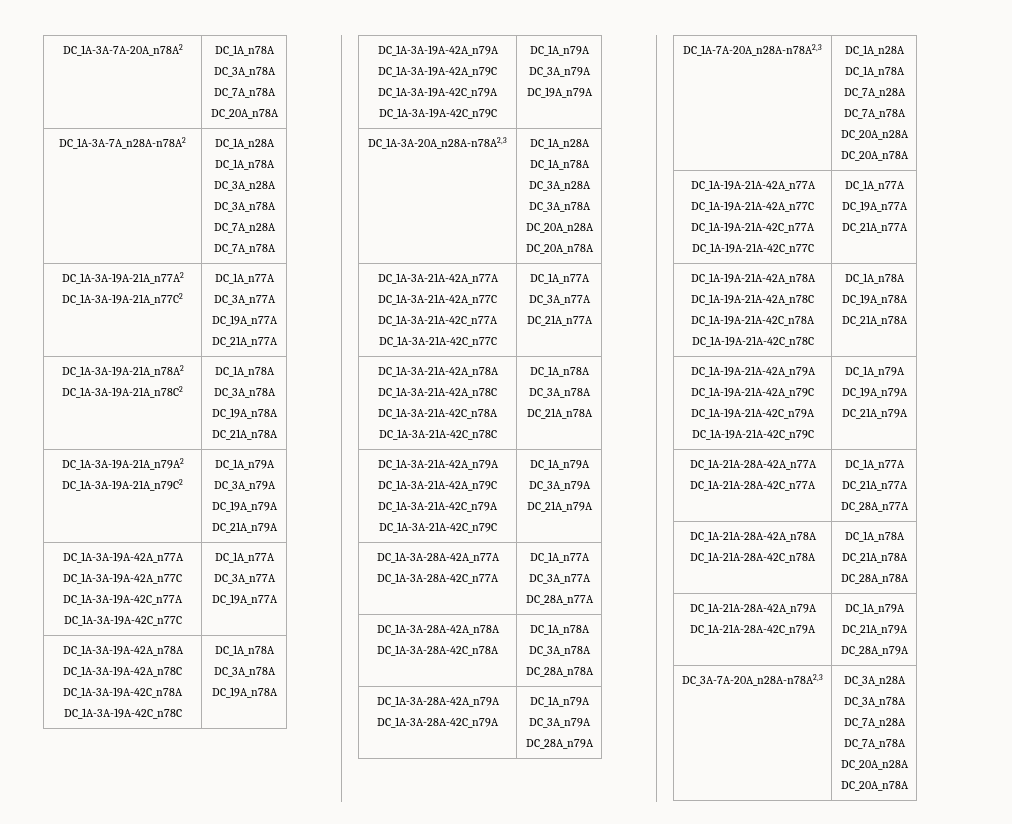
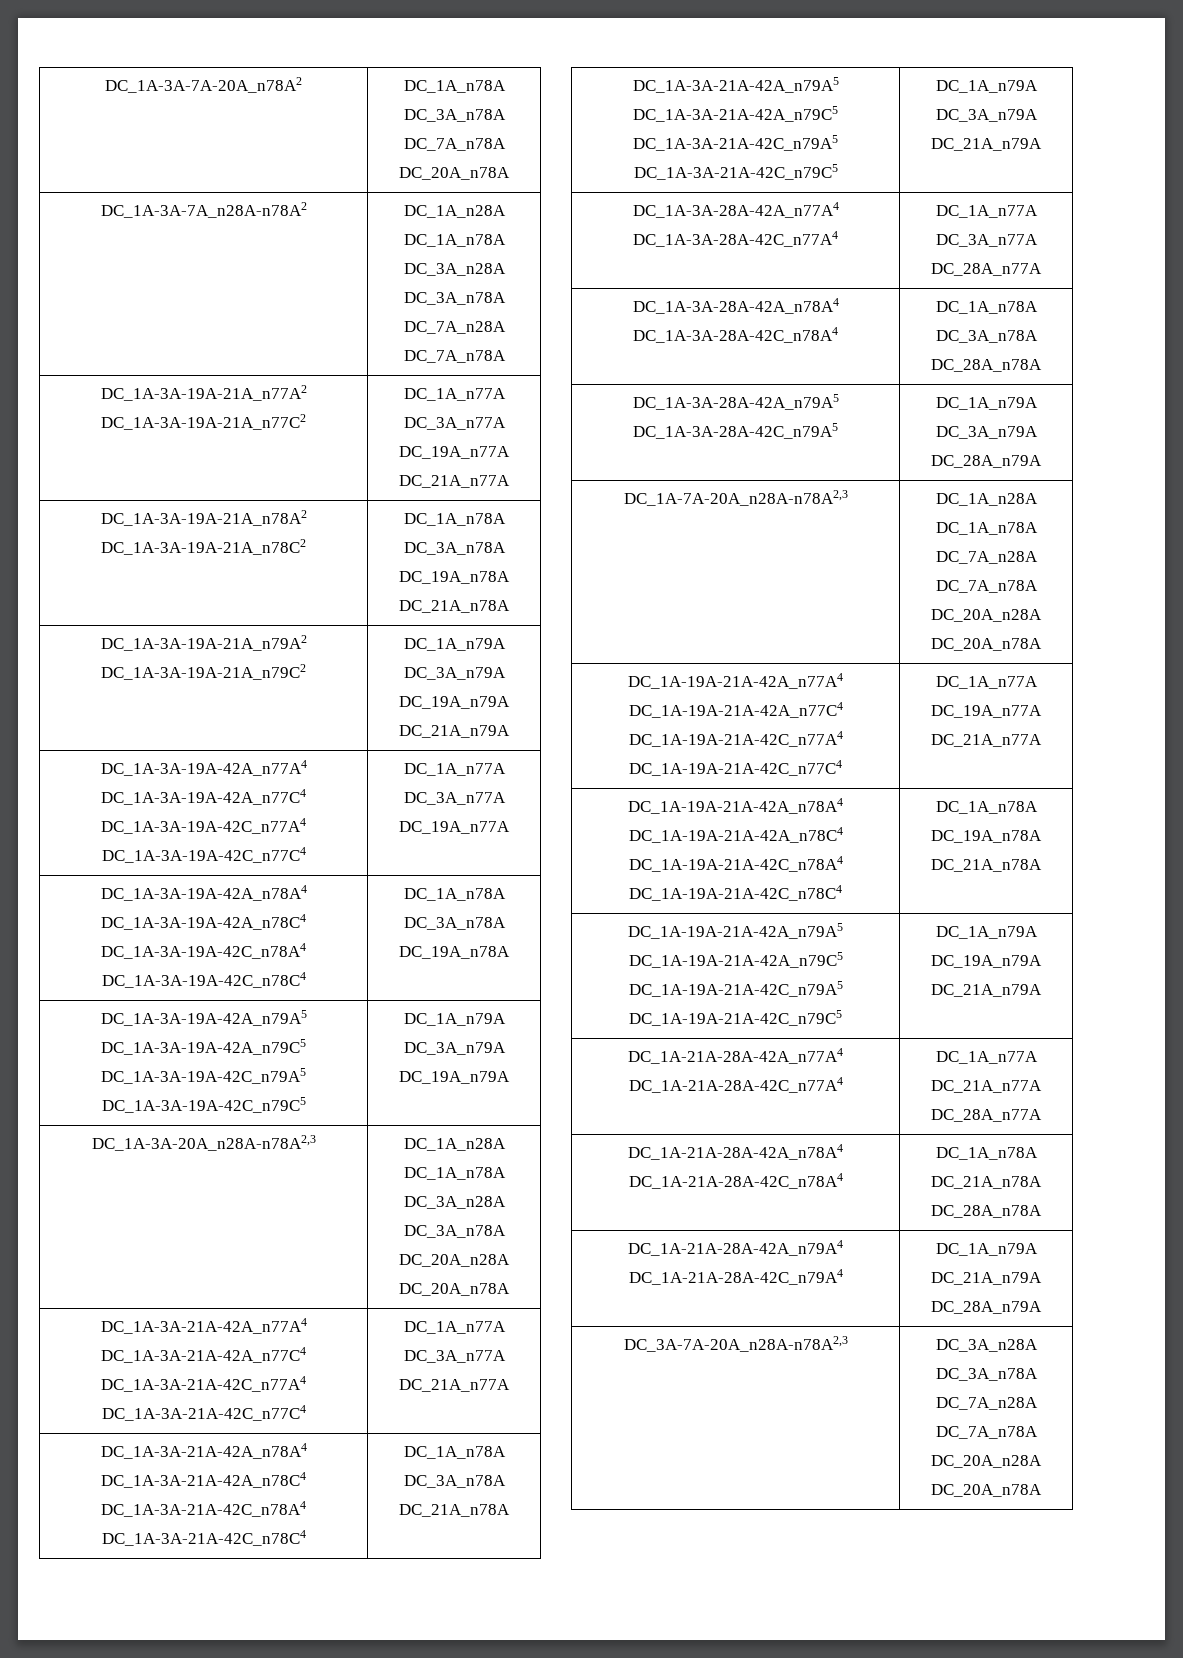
[62,552,184,563] [63,573,182,584] [63,594,183,605] [63,615,182,626] [214,552,275,563] [213,574,276,584] [211,594,278,605] [62,645,184,656] [63,666,182,677] [63,687,183,698] [63,708,182,719] [214,645,275,656] [213,667,276,677] [211,687,278,698] [377,45,499,56] [378,66,497,77] [378,87,498,98] [378,108,497,119] DC_1A-3A-19A-42A_n77A // DC_1A-3A-19A-42A_n77C // DC_1A-3A-19A-42C_n77A // DC_1A-3A-19A-42C_n77C | DC_1A_n77A // DC_3A_n77A // DC_19A_n77A // DC_1A-3A-19A-42A_n78A // DC_1A-3A-19A-42A_n78C // DC_1A-3A-19A-42C_n78A // DC_1A-3A-19A-42C_n78C | DC_1A_n78A // DC_3A_n78A // DC_19A_n78A // DC_1A-3A-19A-42A_n79A // DC_1A-3A-19A-42A_n79C // DC_1A-3A-19A-42C_n79A // DC_1A-3A-19A-42C_n79C -> [100,760,307,776] [101,789,306,805] [101,818,306,834] [101,847,306,863] [403,763,506,776] [403,792,506,805] [399,821,510,834] [100,885,307,901] [101,914,306,930] [101,943,306,959] [101,972,306,988] [403,888,506,901] [403,917,506,930] [399,946,510,959] [100,1010,307,1026] [101,1039,306,1055] [101,1068,306,1084] [101,1097,306,1113] DC_1A-3A-19A-42A_n77A4 // DC_1A-3A-19A-42A_n77C4 // DC_1A-3A-19A-42C_n77A4 // DC_1A-3A-19A-42C_n77C4 | DC_1A_n77A // DC_3A_n77A // DC_19A_n77A // DC_1A-3A-19A-42A_n78A4 // DC_1A-3A-19A-42A_n78C4 // DC_1A-3A-19A-42C_n78A4 // DC_1A-3A-19A-42C_n78C4 | DC_1A_n78A // DC_3A_n78A // DC_19A_n78A // DC_1A-3A-19A-42A_n79A5 // DC_1A-3A-19A-42A_n79C5 // DC_1A-3A-19A-42C_n79A5 // DC_1A-3A-19A-42C_n79C5
[377,273,499,284] [378,294,497,305] [378,315,498,326] [378,336,497,347] DC_1A-3A-21A-42A_n77A // DC_1A-3A-21A-42A_n77C // DC_1A-3A-21A-42C_n77A // DC_1A-3A-21A-42C_n77C -> [100,1318,307,1334] [101,1347,306,1363] [101,1376,306,1392] [101,1405,306,1421] DC_1A-3A-21A-42A_n77A4 // DC_1A-3A-21A-42A_n77C4 // DC_1A-3A-21A-42C_n77A4 // DC_1A-3A-21A-42C_n77C4
[377,366,499,377] [378,387,497,398] [378,408,498,419] [378,429,497,440] DC_1A-3A-21A-42A_n78A // DC_1A-3A-21A-42A_n78C // DC_1A-3A-21A-42C_n78A // DC_1A-3A-21A-42C_n78C -> [100,1443,307,1459] [101,1472,306,1488] [101,1501,306,1517] [101,1530,306,1546] DC_1A-3A-21A-42A_n78A4 // DC_1A-3A-21A-42A_n78C4 // DC_1A-3A-21A-42C_n78A4 // DC_1A-3A-21A-42C_n78C4
[377,459,499,470] [378,480,497,491] [378,501,498,512] [378,522,497,533] DC_1A-3A-21A-42A_n79A // DC_1A-3A-21A-42A_n79C // DC_1A-3A-21A-42C_n79A // DC_1A-3A-21A-42C_n79C -> [632,77,839,93] [633,106,838,122] [633,135,838,151] [633,164,838,180] DC_1A-3A-21A-42A_n79A5 // DC_1A-3A-21A-42A_n79C5 // DC_1A-3A-21A-42C_n79A5 // DC_1A-3A-21A-42C_n79C5
[376,552,500,563] [377,573,499,584] DC_1A-3A-28A-42A_n77A // DC_1A-3A-28A-42C_n77A -> [632,202,839,218] [633,231,838,247] DC_1A-3A-28A-42A_n77A4 // DC_1A-3A-28A-42C_n77A4
[376,624,500,635] [377,645,499,656] DC_1A-3A-28A-42A_n78A // DC_1A-3A-28A-42C_n78A -> [632,298,839,314] [633,327,838,343] DC_1A-3A-28A-42A_n78A4 // DC_1A-3A-28A-42C_n78A4
[376,696,500,707] [377,717,499,728] DC_1A-3A-28A-42A_n79A // DC_1A-3A-28A-42C_n79A -> [632,394,839,410] [633,423,838,439] DC_1A-3A-28A-42A_n79A5 // DC_1A-3A-28A-42C_n79A5
[690,180,816,191] [691,201,814,212] [691,222,815,233] [691,243,814,254] DC_1A-19A-21A-42A_n77A // DC_1A-19A-21A-42A_n77C // DC_1A-19A-21A-42C_n77A // DC_1A-19A-21A-42C_n77C -> [628,673,843,689] [628,702,843,718] [628,731,843,747] [629,760,842,776] DC_1A-19A-21A-42A_n77A4 // DC_1A-19A-21A-42A_n77C4 // DC_1A-19A-21A-42C_n77A4 // DC_1A-19A-21A-42C_n77C4
[690,273,816,284] [691,294,814,305] [691,315,815,326] [691,336,814,347] DC_1A-19A-21A-42A_n78A // DC_1A-19A-21A-42A_n78C // DC_1A-19A-21A-42C_n78A // DC_1A-19A-21A-42C_n78C -> [628,798,843,814] [628,827,843,843] [628,856,843,872] [629,885,842,901] DC_1A-19A-21A-42A_n78A4 // DC_1A-19A-21A-42A_n78C4 // DC_1A-19A-21A-42C_n78A4 // DC_1A-19A-21A-42C_n78C4
[690,366,816,377] [691,387,814,398] [691,408,815,419] [691,429,814,440] DC_1A-19A-21A-42A_n79A // DC_1A-19A-21A-42A_n79C // DC_1A-19A-21A-42C_n79A // DC_1A-19A-21A-42C_n79C -> [628,923,843,939] [628,952,843,968] [628,981,843,997] [629,1010,842,1026] DC_1A-19A-21A-42A_n79A5 // DC_1A-19A-21A-42A_n79C5 // DC_1A-19A-21A-42C_n79A5 // DC_1A-19A-21A-42C_n79C5
[689,459,817,470] [690,480,816,491] DC_1A-21A-28A-42A_n77A // DC_1A-21A-28A-42C_n77A -> [628,1048,843,1064] [628,1077,843,1093] DC_1A-21A-28A-42A_n77A4 // DC_1A-21A-28A-42C_n77A4
[689,531,817,542] [690,552,816,563] DC_1A-21A-28A-42A_n78A // DC_1A-21A-28A-42C_n78A -> [628,1144,843,1160] [628,1173,843,1189] DC_1A-21A-28A-42A_n78A4 // DC_1A-21A-28A-42C_n78A4
[689,603,817,614] [690,624,816,635] DC_1A-21A-28A-42A_n79A // DC_1A-21A-28A-42C_n79A -> [628,1240,843,1256] [628,1269,843,1285] DC_1A-21A-28A-42A_n79A4 // DC_1A-21A-28A-42C_n79A4

